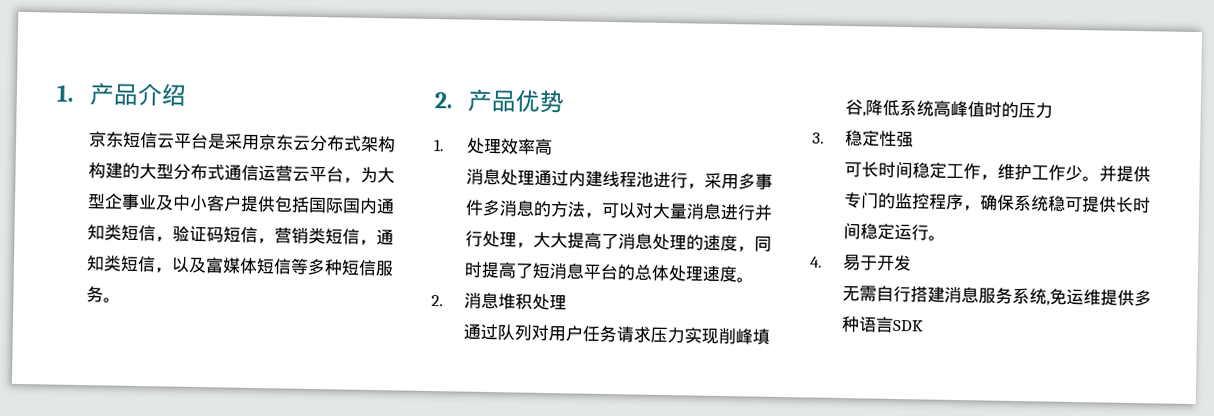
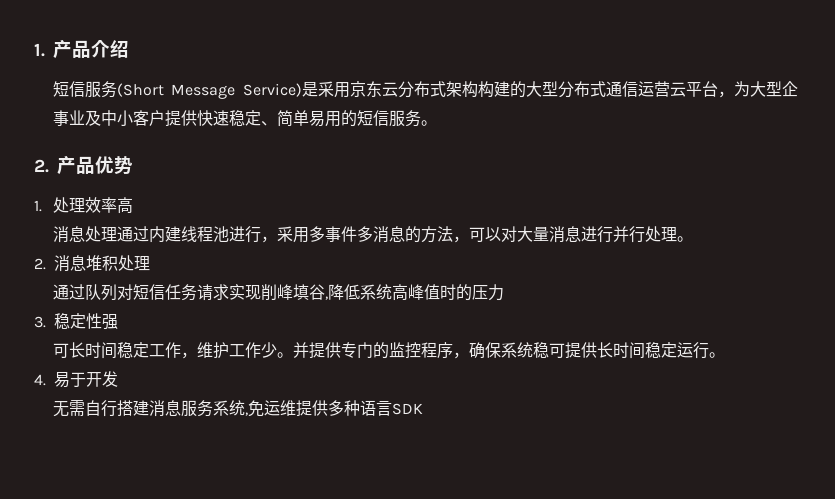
[87,131,209,150] 京东短信云平台 -> [52,81,302,99] 短信服务(Short Message Service)
[273,196,395,215] [86,224,394,247] [85,255,343,276] 包括国际国内通知类短信，验证码短信，营销类短信，通知类短信，以及富媒体短信等多种 -> [196,110,357,127] 快速稳定、简单易用的
[515,231,772,253] [463,261,738,283] ，大大提高了消息处理的速度，同时提高了短消息平台的总体处理速度 -> (677, 234) none
[547,325,583,342] 用户 -> [132,284,165,300] 短信
[649,326,685,344] 压力 -> (229, 292) none

